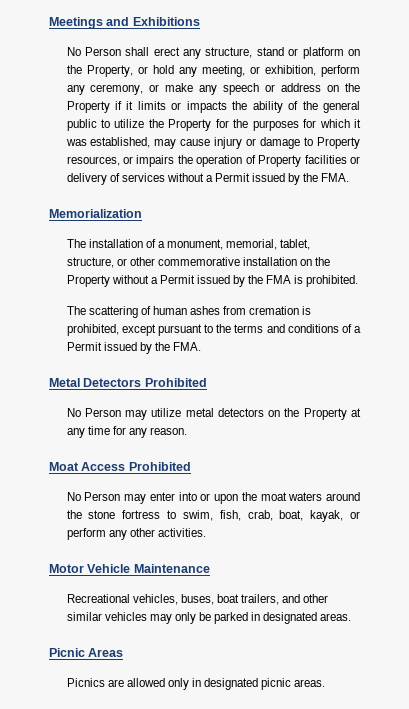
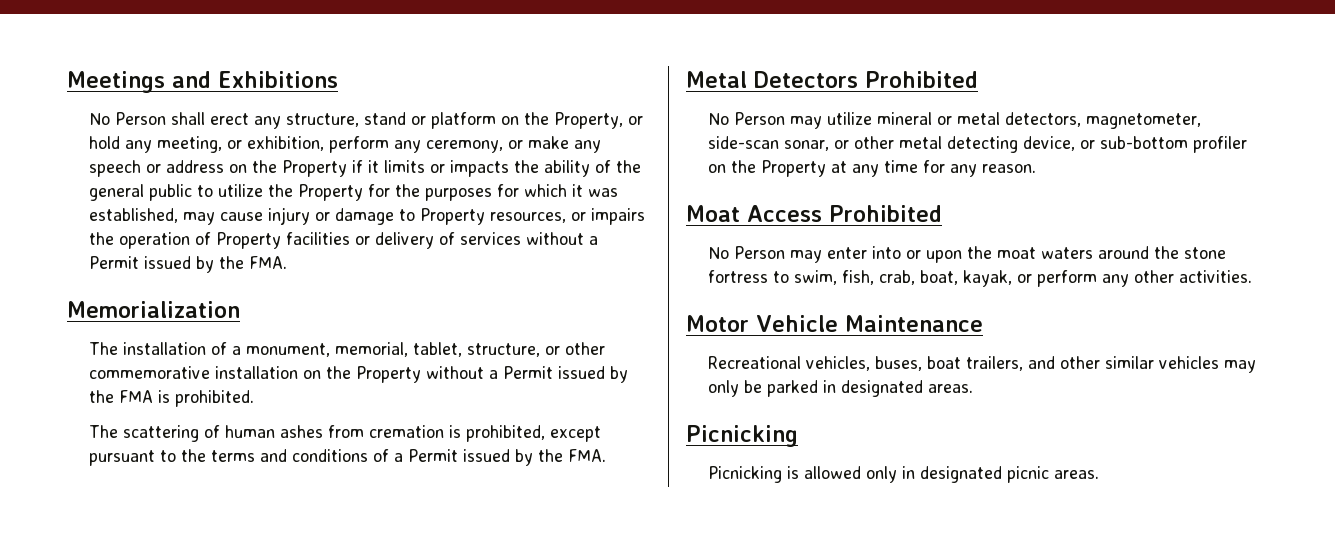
[185,408,264,417] metal detectors -> [876,112,1201,129] [707,136,1247,153] mineral or metal detectors, magnetometer, side-scan sonar, or other metal detecting device, or sub-bottom profiler
[49,648,124,657] [66,678,124,687] Picnic Areas // Picnics are -> [686,425,798,447] [707,466,799,483] Picnicking // Picnicking is

